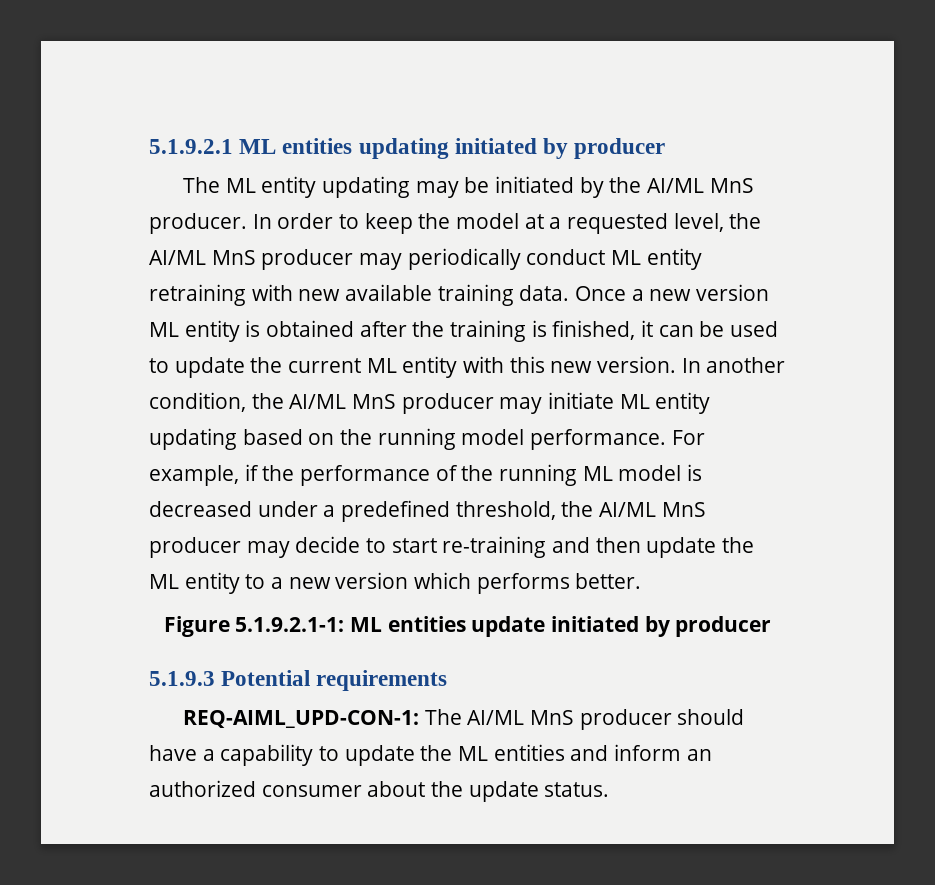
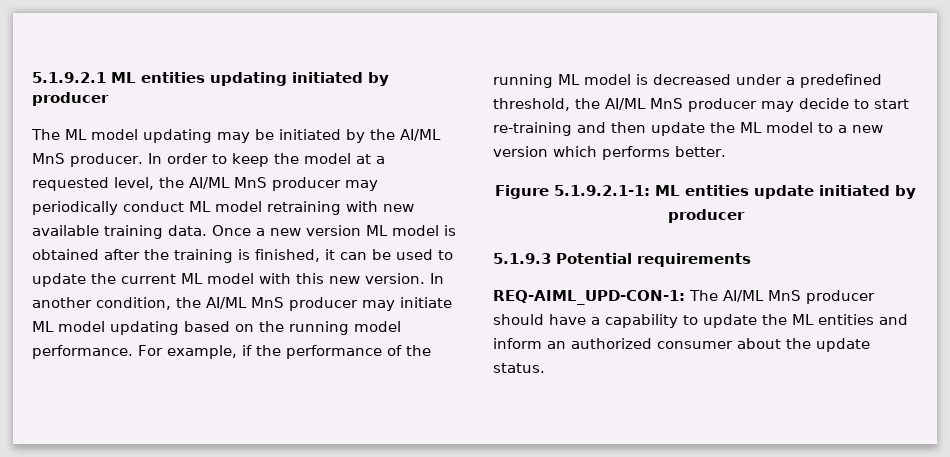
[261,176,317,198] entity -> [91,129,138,140] model
[646,248,702,270] entity -> [215,201,262,212] model
[184,320,240,342] entity -> [392,225,439,236] model
[402,356,458,378] entity -> [207,273,254,284] model
[655,392,711,414] entity -> [58,321,105,332] model
[184,572,240,594] entity -> [766,122,813,133] model

